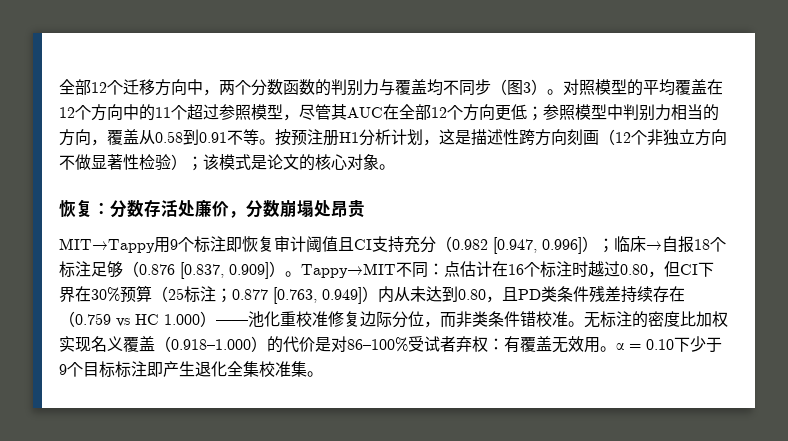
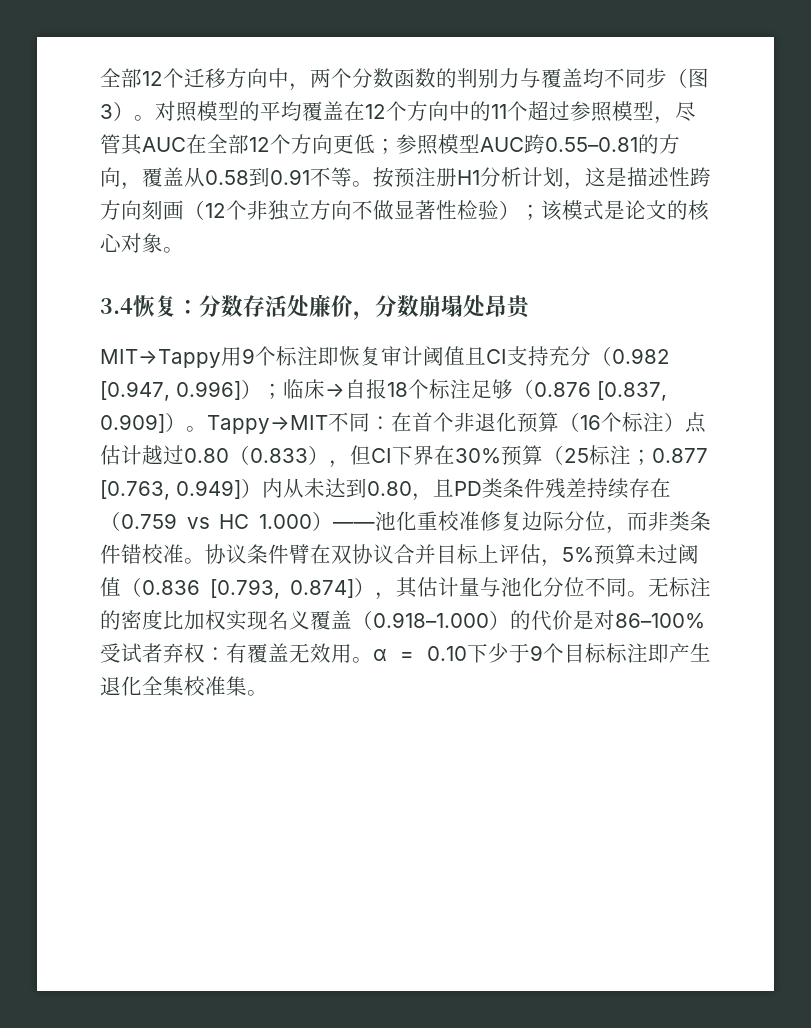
[607,104,703,121] 中判别力相当 -> [480,134,638,154] AUC跨0.55–0.81
(395, 167) none -> [100,298,133,314] 3.4
[444,261,648,278] 点估计在16个标注时越过0.80 -> [391,412,706,433] [100,445,329,465] 在首个非退化预算（16个标注）点估计越过0.80（0.833）
(584, 324) none -> [205,544,699,567] [100,577,648,600] 协议条件臂在双协议合并目标上评估，5%预算未过阈值（0.836 [0.793, 0.874]），其估计量与池化分位不同。

